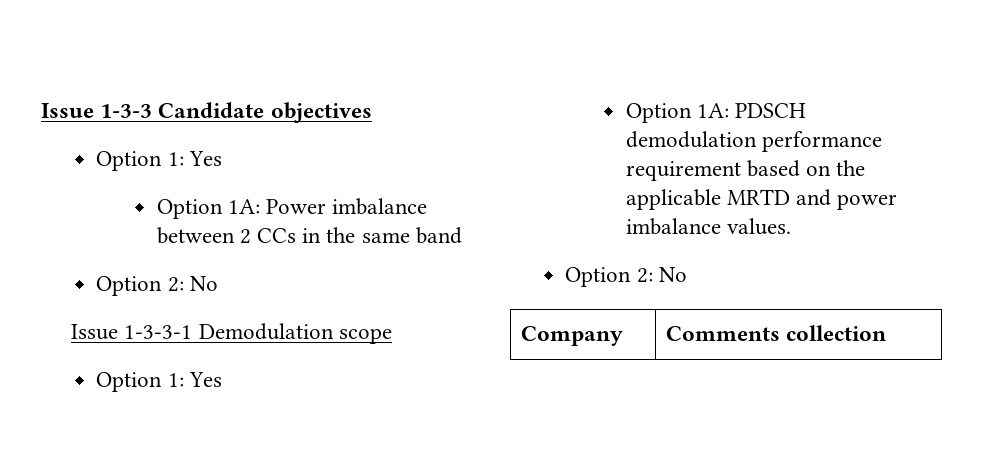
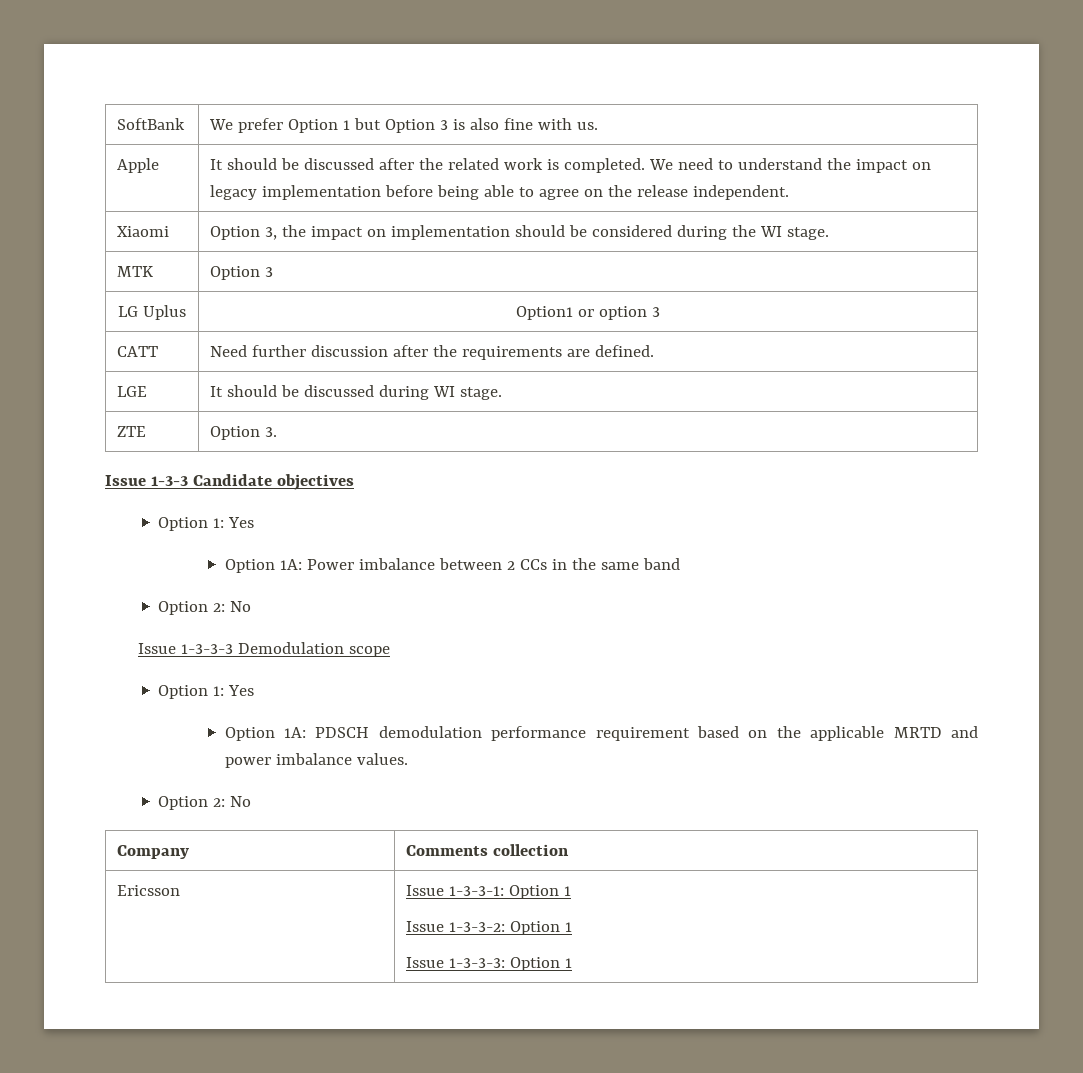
(41, 110) none -> [117,118,186,130] [209,118,599,133] [117,158,160,173] [210,158,932,173] [210,185,790,200] [117,226,170,237] [210,225,830,240] [117,266,154,277] [210,266,274,280] [118,305,186,320] [516,306,660,320] [117,346,159,357] [210,345,655,360] [117,386,148,397] [210,385,503,400] [117,426,147,437] [210,426,278,440] SoftBank | We prefer Option 1 but Option 3 is also fine with us. // Apple | It should be discussed after the related work is completed. We need to understand the impact on legacy implementation before being able to agree on the release independent. // Xiaomi | Option 3, the impact on implementation should be considered during the WI stage. // MTK | Option 3 // LG Uplus | Option1 or option 3 // CATT | Need further discussion after the requirements are defined. // LGE | It should be discussed during WI stage. // ZTE | Option 3. //
[124,325,193,339] 1-3-3-1 -> [181,644,234,654] 1-3-3-3
(887, 333) none -> [117,885,181,896] [406,885,572,899] [406,921,573,935] [406,957,573,971] // Ericsson | Issue 1-3-3-1: Option 1 // Issue 1-3-3-2: Option 1 // Issue 1-3-3-3: Option 1

